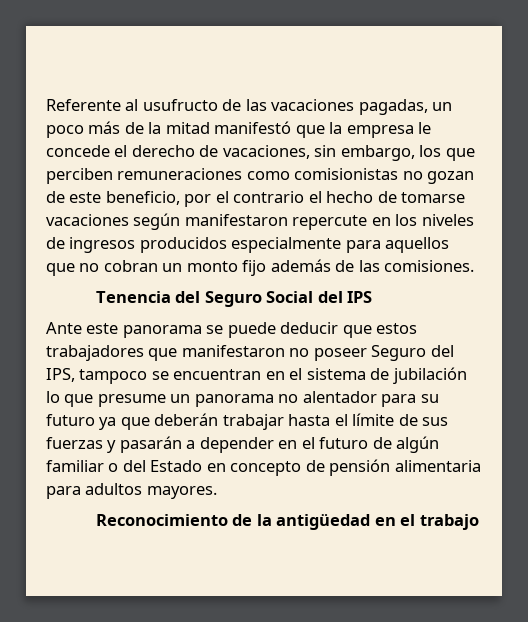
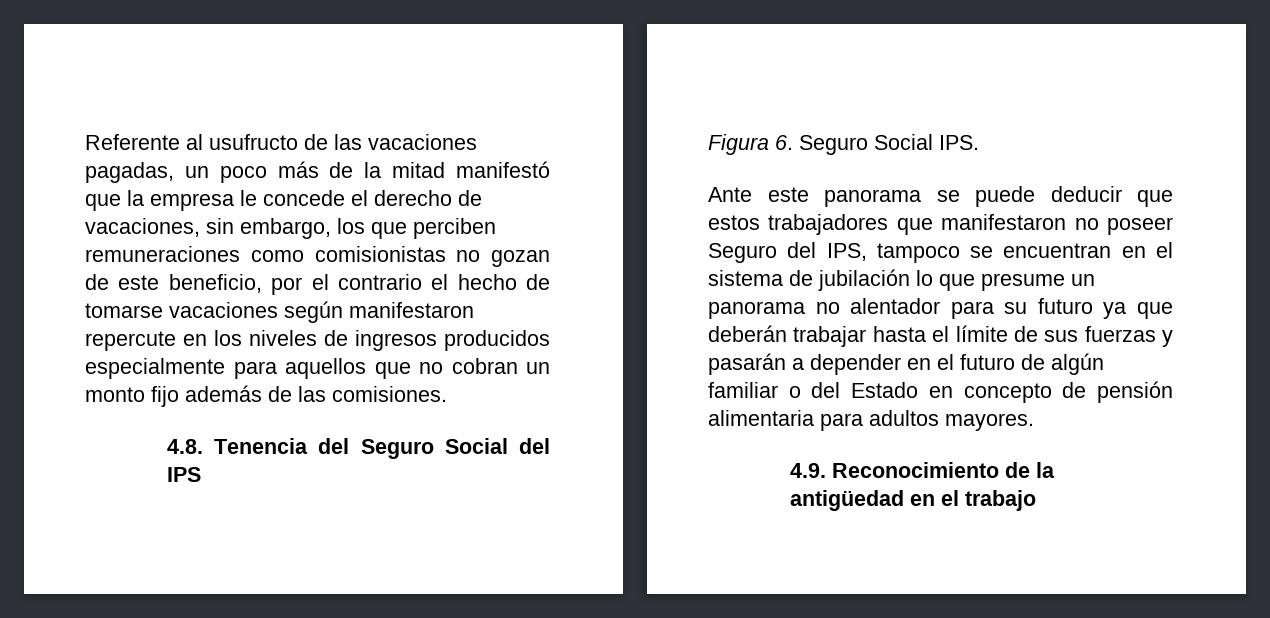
(475, 266) none -> [166,439,203,454] 4.8.
(373, 297) none -> [708,134,979,155] // Figura 6. Seguro Social IPS.
(217, 492) none -> [789,463,826,478] 4.9.

